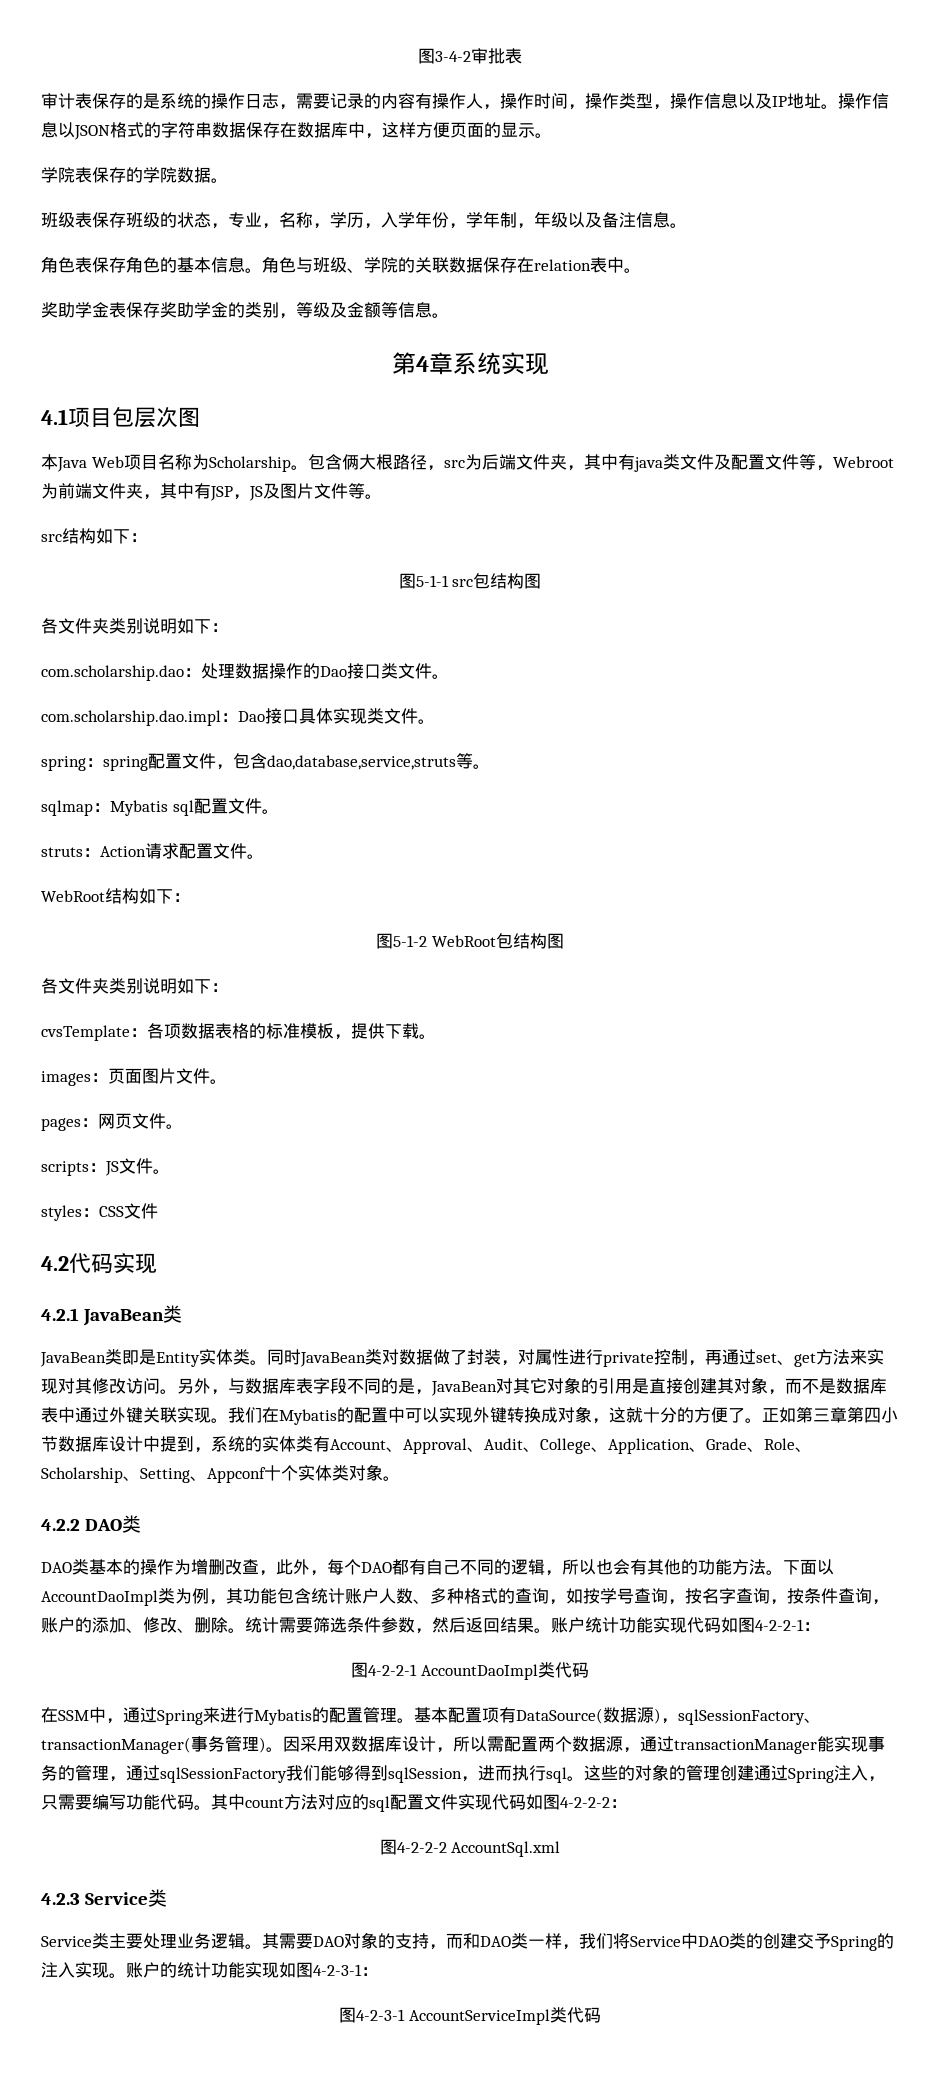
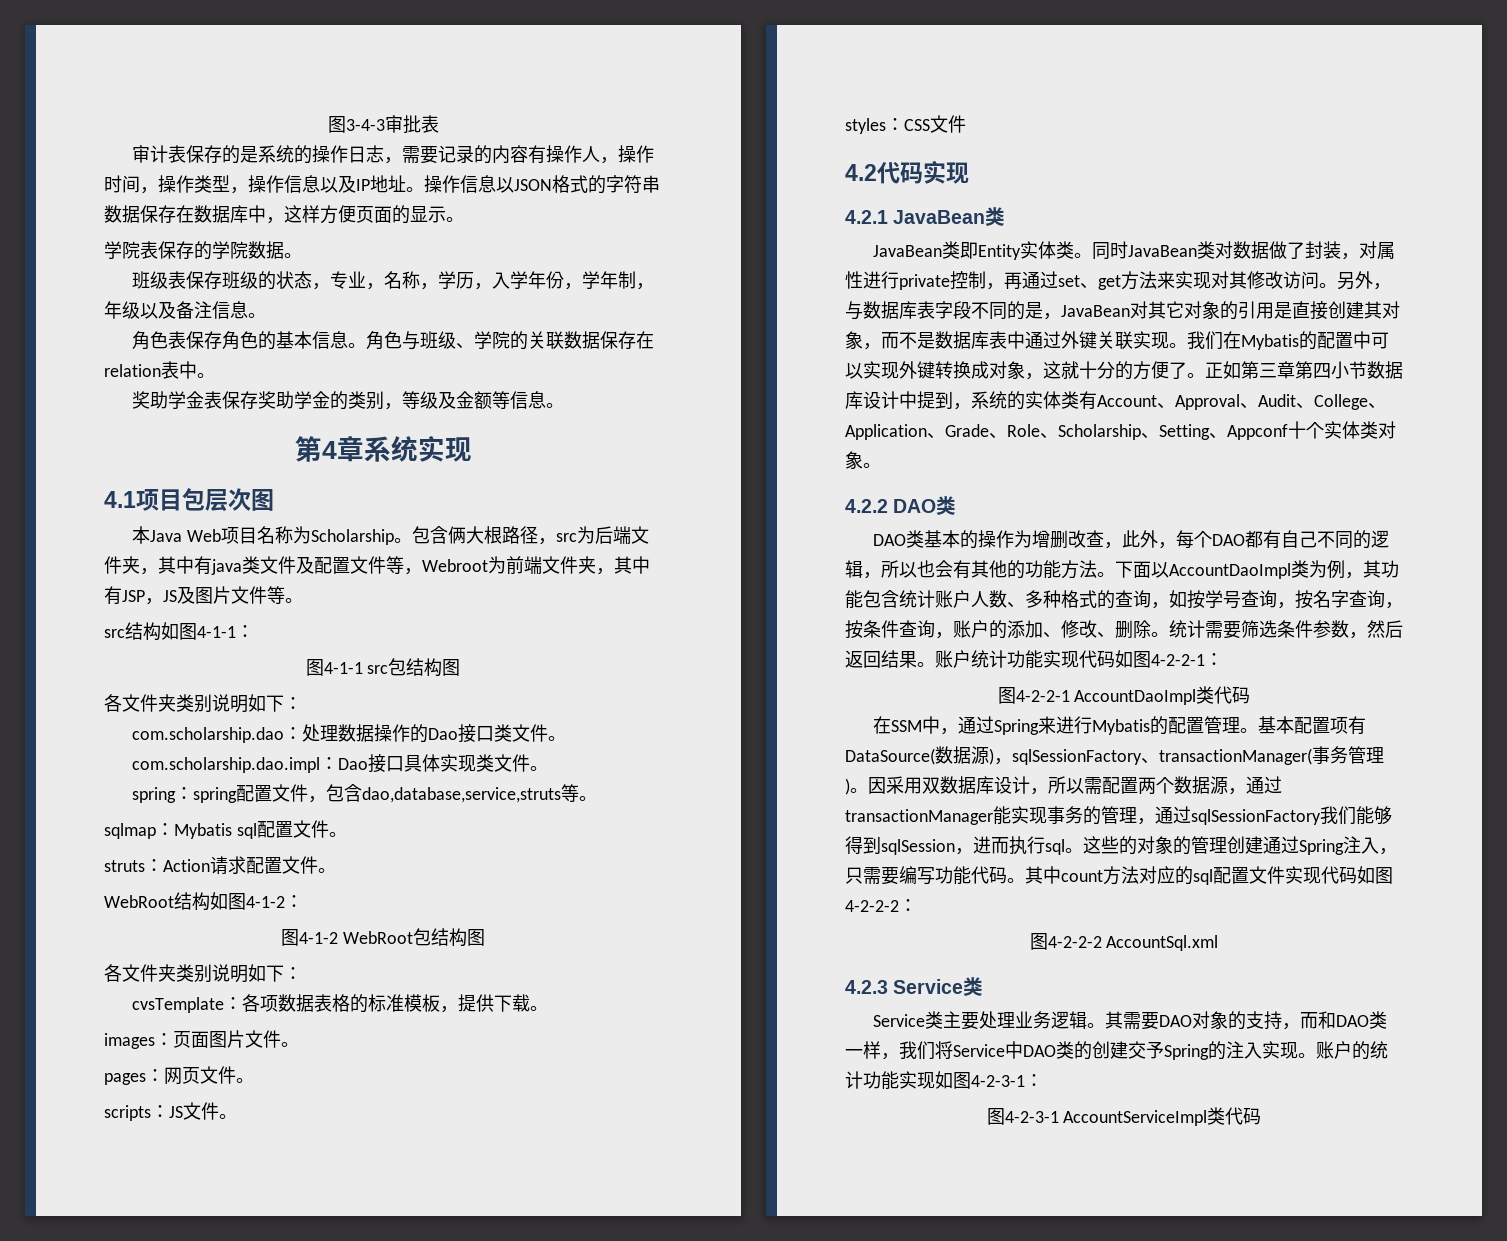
[418,48,471,64] 图3-4-2 -> [327,116,385,133] 图3-4-3
[113,529,147,544] [398,573,449,589] 下： // 图5-1-1 -> [179,623,254,640] [305,659,363,676] 图4-1-1： // 图4-1-1
[156,889,190,904] [376,933,428,949] 下： // 图5-1-2 -> [228,893,303,910] [281,929,339,946] 图4-1-2： // 图4-1-2
[139,1349,156,1365] 是 -> (978, 250) none

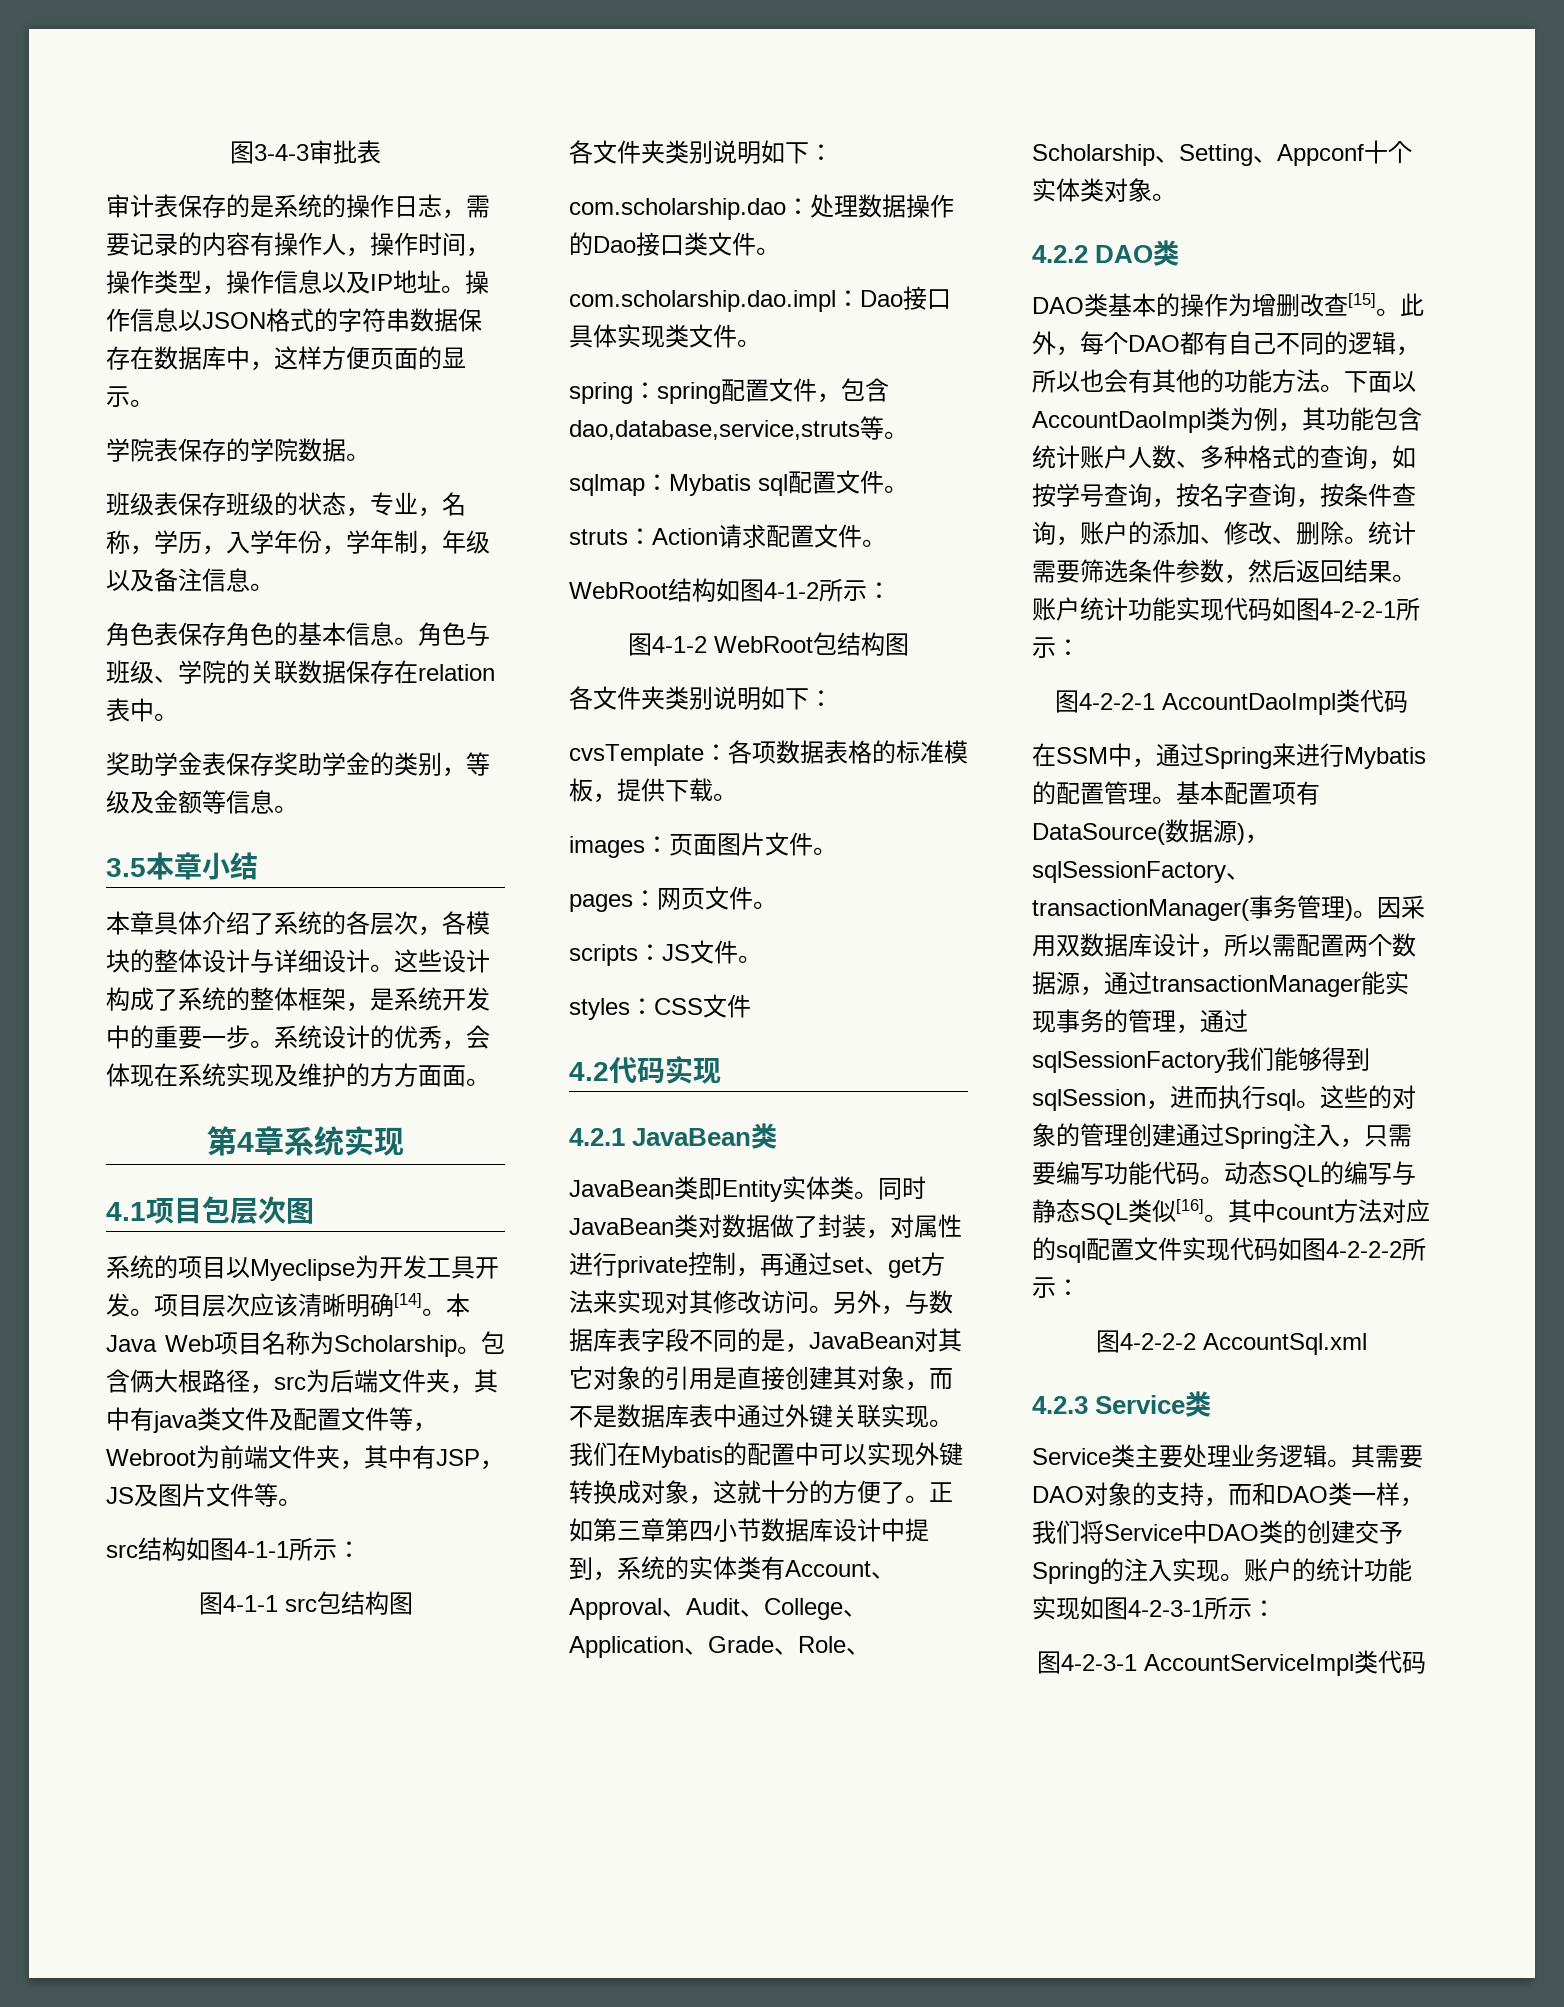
(564, 405) none -> [106,852,258,880] [106,911,490,936] [106,949,490,973] [106,987,490,1012] [106,1025,490,1050] [106,1063,490,1087] // 3.5本章小结 // 本章具体介绍了系统的各层次，各模块的整体设计与详细设计。这些设计构成了系统的整体框架，是系统开发中的重要一步。系统设计的优秀，会体现在系统实现及维护的方方面面。
(274, 500) none -> [106,1255,499,1281] [106,1293,422,1317] [422,1308,446,1316] 系统的项目以Myeclipse为开发工具开发。项目层次应该清晰明确[14]。
(236, 632) none -> [289,1537,337,1561] 所示
(285, 902) none -> [819,578,867,602] 所示
[1103,542,1122,549] ， -> [1348,293,1376,308] [1376,308,1400,316] [15]。
(1205, 660) none -> [1396,597,1420,621] [1032,637,1056,658] 所示
(1025, 880) none -> [1224,1161,1416,1187] [1032,1199,1204,1225] [1204,1214,1228,1222] 动态SQL的编写与静态SQL类似[16]。
(899, 906) none -> [1402,1237,1426,1261] [1032,1277,1056,1298] 所示
(1025, 1081) none -> [1204,1596,1252,1620] 所示

